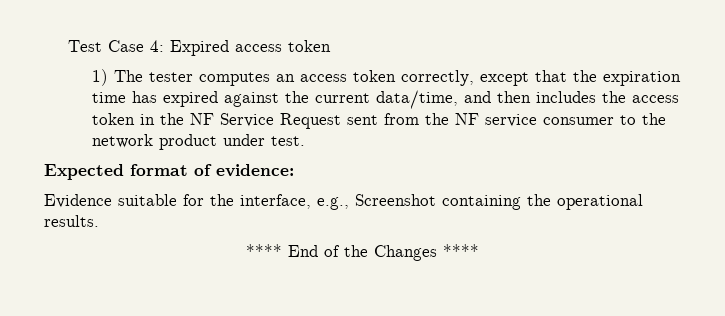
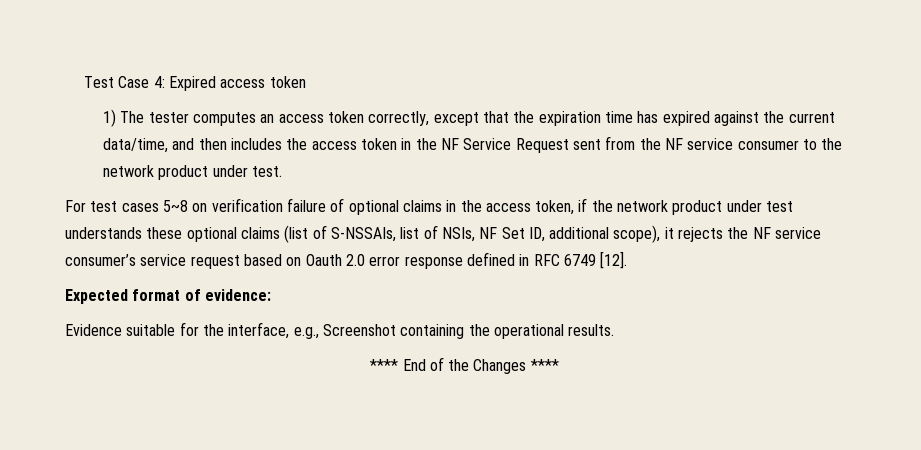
(306, 141) none -> [65,198,794,215] [65,225,822,243] [65,251,628,269] // For test cases 5~8 on verification failure of optional claims in the access token, if the network product under test understands these optional claims (list of S-NSSAIs, list of NSIs, NF Set ID, additional scope), it rejects the NF service consumer’s service request based on Oauth 2.0 error response defined in RFC 6749 [12].

